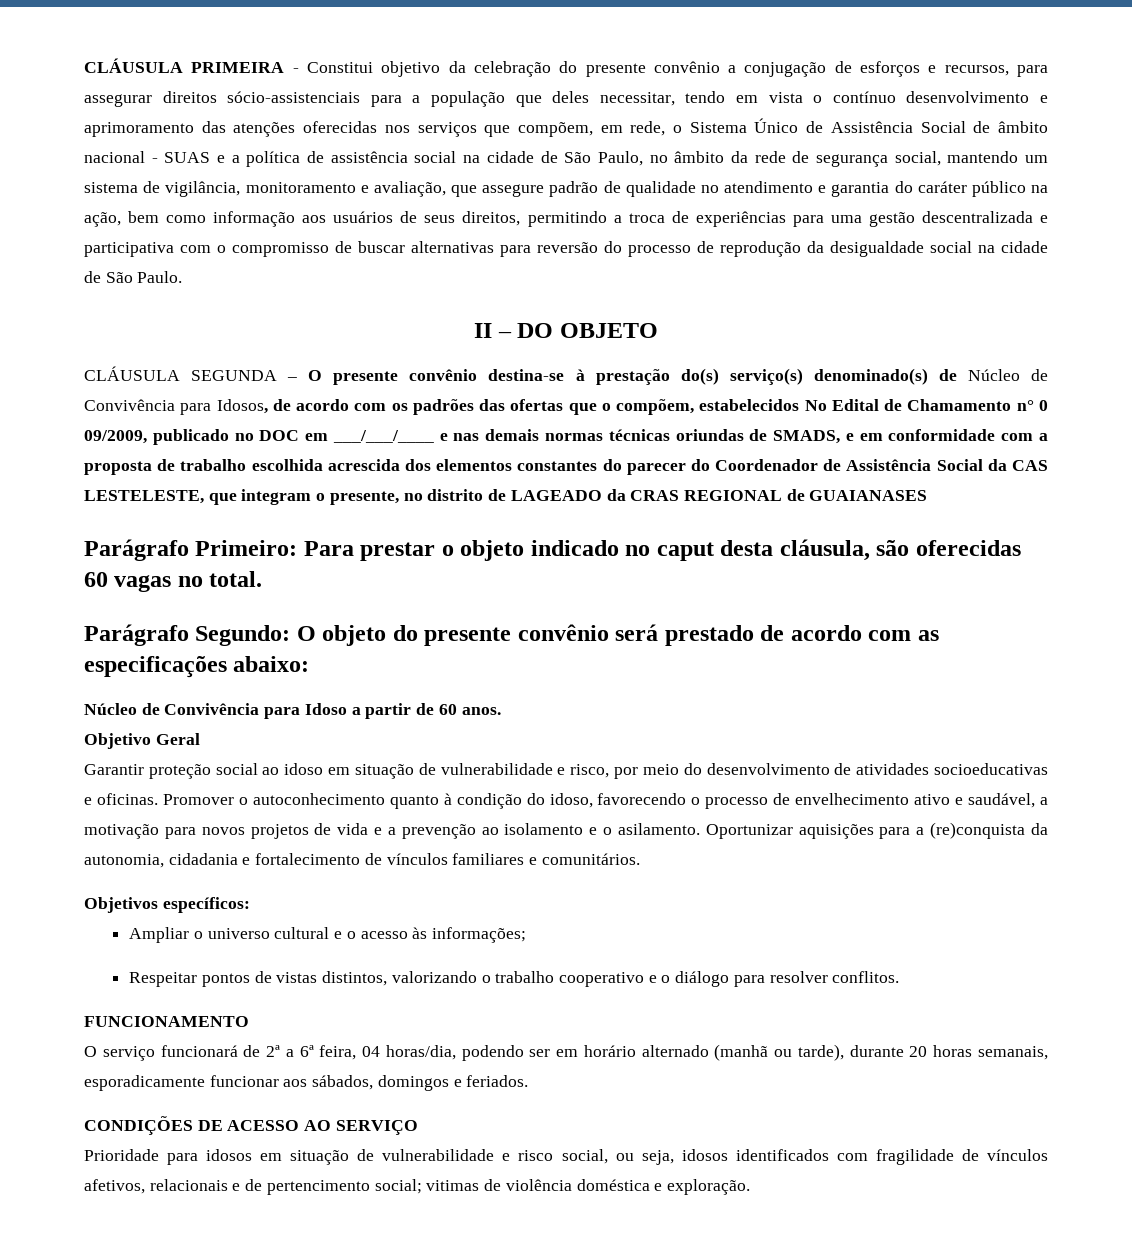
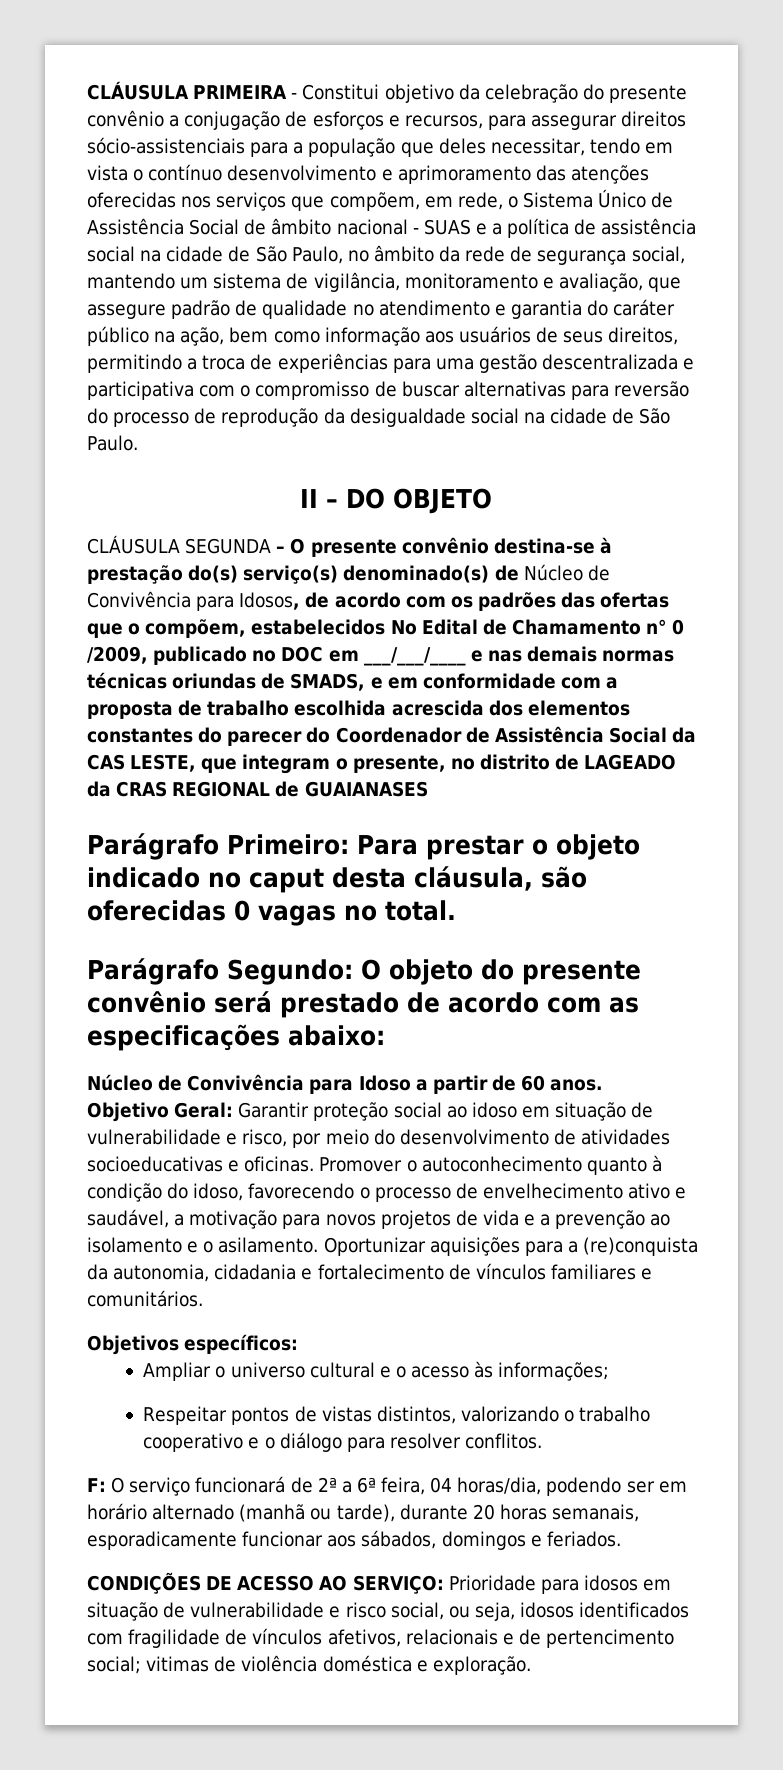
[84,430,147,444] 09/2009, -> [87,646,148,664] /2009,
[84,490,204,504] LESTELESTE, -> [130,754,197,772] LESTE,
[84,572,108,587] 60 -> [234,900,250,921] 0
[155,733,200,745] Geral // -> [174,1102,234,1118] Geral:
[84,1016,249,1027] FUNCIONAMENTO // -> [87,1478,106,1492] F:
[335,1120,418,1135] SERVIÇO // -> [352,1575,444,1594] SERVIÇO:

